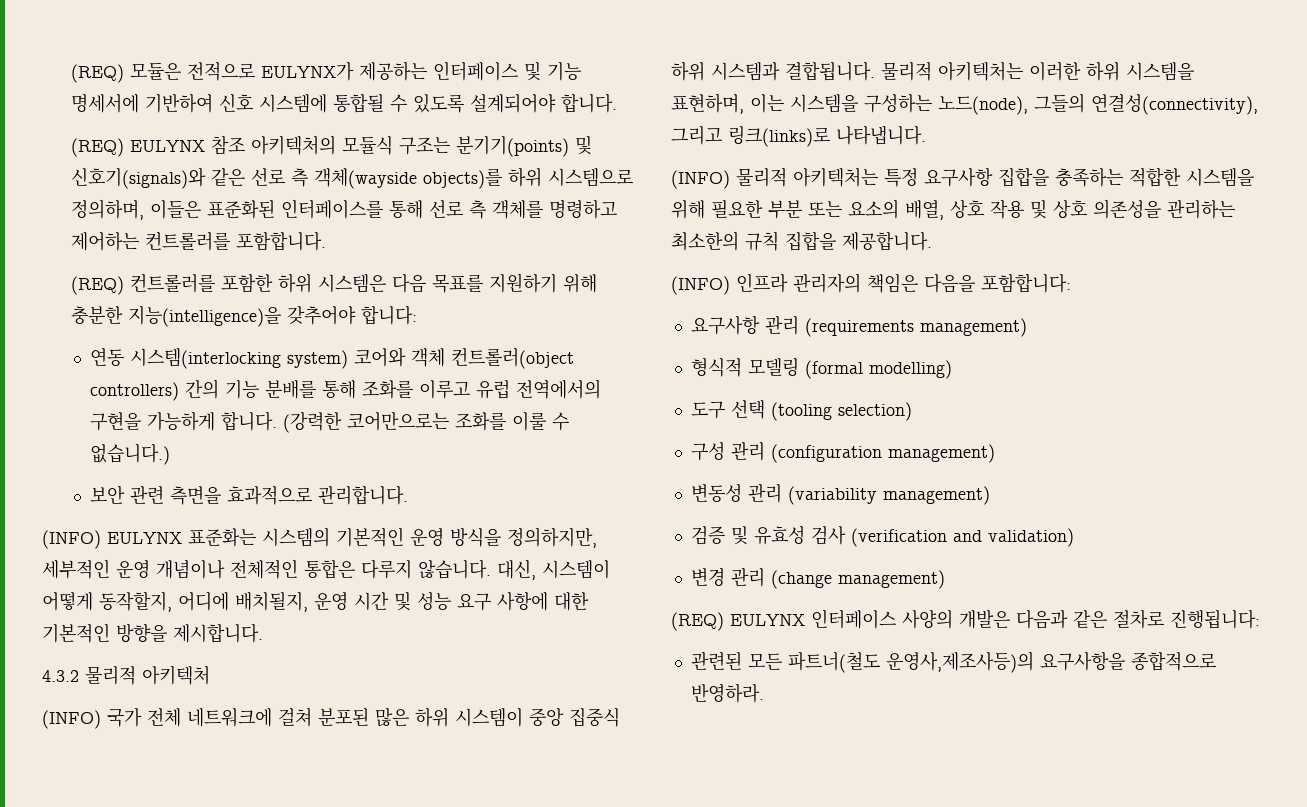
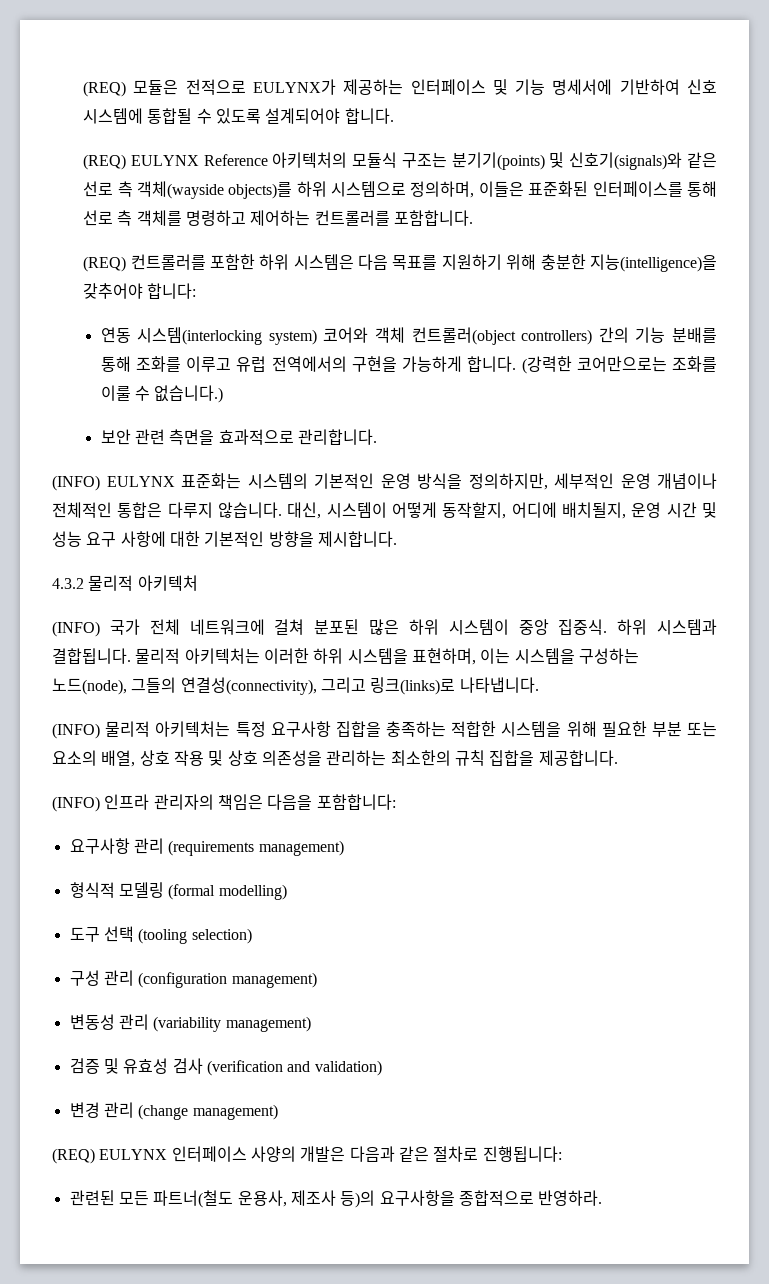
[210,135,245,155] 참조 -> [203,154,268,166] Reference
[569,708,620,727] 집중식 -> [558,619,608,635] 집중식.
[885,651,1034,673] 운영사,제조사등)의 -> [237,1190,376,1208] 운용사, 제조사 등)의

